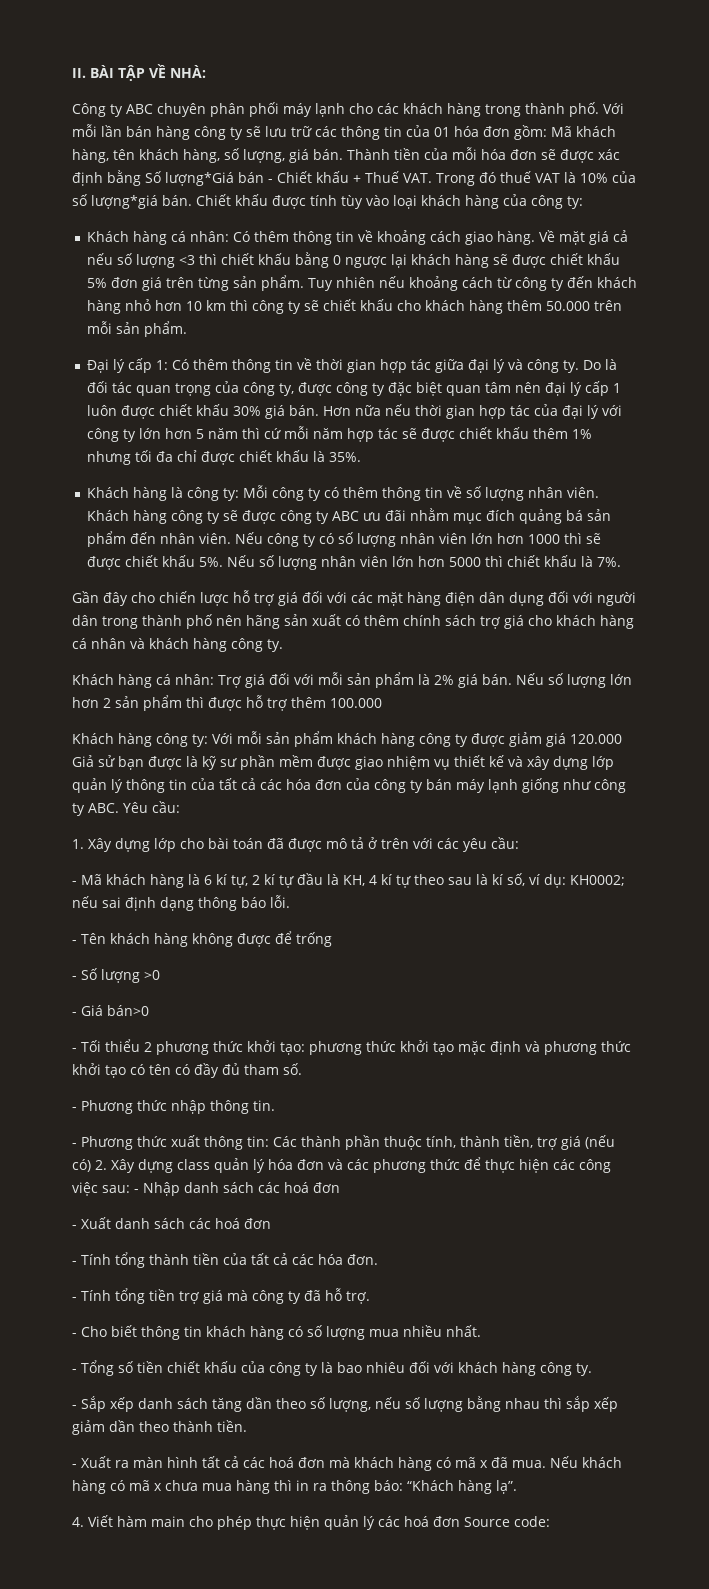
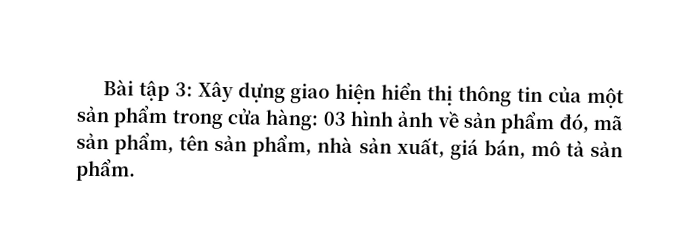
[72,64,206,82] [72,102,624,117] [72,124,616,140] [72,147,620,163] [72,170,636,186] [72,194,583,209] [86,230,628,245] [86,252,620,268] [86,275,637,291] [86,299,622,314] [86,321,187,337] [86,358,617,373] [86,381,621,396] [86,404,622,419] [86,426,592,442] [86,450,361,465] [86,485,599,501] [86,508,611,524] [86,531,601,547] [86,555,621,570] [72,590,636,606] [72,614,634,629] [72,638,283,652] [72,672,632,688] [72,695,382,711] [72,731,622,747] [72,755,614,770] [72,778,626,793] [72,801,180,816] [72,837,519,852] [72,873,625,888] [72,895,290,911] [72,931,332,947] [72,968,160,983] [72,1005,149,1016] [72,1039,631,1055] [72,1063,302,1078] [72,1100,275,1114] [72,1135,615,1150] [72,1157,611,1173] [72,1182,340,1196] [72,1217,271,1229] [72,1252,378,1268] [72,1288,370,1304] [72,1325,481,1340] [72,1360,592,1376] [72,1396,618,1412] [72,1420,247,1435] [72,1456,622,1471] [72,1480,517,1494] [72,1515,550,1530] II. BÀI TẬP VỀ NHÀ: // Công ty ABC chuyên phân phối máy lạnh cho các khách hàng trong thành phố. Với mỗi lần bán hàng công ty sẽ lưu trữ các thông tin của 01 hóa đơn gồm: Mã khách hàng, tên khách hàng, số lượng, giá bán. Thành tiền của mỗi hóa đơn sẽ được xác định bằng Số lượng*Giá bán - Chiết khấu + Thuế VAT. Trong đó thuế VAT là 10% của số lượng*giá bán. Chiết khấu được tính tùy vào loại khách hàng của công ty: // Khách hàng cá nhân: Có thêm thông tin về khoảng cách giao hàng. Về mặt giá cả nếu số lượng <3 thì chiết khấu bằng 0 ngược lại khách hàng sẽ được chiết khấu 5% đơn giá trên từng sản phẩm. Tuy nhiên nếu khoảng cách từ công ty đến khách hàng nhỏ hơn 10 km thì công ty sẽ chiết khấu cho khách hàng thêm 50.000 trên mỗi sản phẩm. // Đại lý cấp 1: Có thêm thông tin về thời gian hợp tác giữa đại lý và công ty. Do là đối tác quan trọng của công ty, được công ty đặc biệt quan tâm nên đại lý cấp 1 luôn được chiết khấu 30% giá bán. Hơn nữa nếu thời gian hợp tác của đại lý với công ty lớn hơn 5 năm thì cứ mỗi năm hợp tác sẽ được chiết khấu thêm 1% nhưng tối đa chỉ được chiết khấu là 35%. // Khách hàng là công ty: Mỗi công ty có thêm thông tin về số lượng nhân viên. Khách hàng công ty sẽ được công ty ABC ưu đãi nhằm mục đích quảng bá sản phẩm đến nhân viên. Nếu công ty có số lượng nhân viên lớn hơn 1000 thì sẽ được chiết khấu 5%. Nếu số lượng nhân viên lớn hơn 5000 thì chiết khấu là 7%. // Gần đây cho chiến lược hỗ trợ giá đối với các mặt hàng điện dân dụng đối với người dân trong thành phố nên hãng sản xuất có thêm chính sách trợ giá cho khách hàng cá nhân và khách hàng công ty. // Khách hàng cá nhân: Trợ giá đối với mỗi sản phẩm là 2% giá bán. Nếu số lượng lớn hơn 2 sản phẩm thì được hỗ trợ thêm 100.000 // Khách hàng công ty: Với mỗi sản phẩm khách hàng công ty được giảm giá 120.000 Giả sử bạn được là kỹ sư phần mềm được giao nhiệm vụ thiết kế và xây dựng lớp quản lý thông tin của tất cả các hóa đơn của công ty bán máy lạnh giống như công ty ABC. Yêu cầu: // 1. Xây dựng lớp cho bài toán đã được mô tả ở trên với các yêu cầu: // - Mã khách hàng là 6 kí tự, 2 kí tự đầu là KH, 4 kí tự theo sau là kí số, ví dụ: KH0002; nếu sai định dạng thông báo lỗi. // - Tên khách hàng không được để trống // - Số lượng >0 // - Giá bán>0 // - Tối thiểu 2 phương thức khởi tạo: phương thức khởi tạo mặc định và phương thức khởi tạo có tên có đầy đủ tham số. // - Phương thức nhập thông tin. // - Phương thức xuất thông tin: Các thành phần thuộc tính, thành tiền, trợ giá (nếu có) 2. Xây dựng class quản lý hóa đơn và các phương thức để thực hiện các công việc sau: - Nhập danh sách các hoá đơn // - Xuất danh sách các hoá đơn // - Tính tổng thành tiền của tất cả các hóa đơn. // - Tính tổng tiền trợ giá mà công ty đã hỗ trợ. // - Cho biết thông tin khách hàng có số lượng mua nhiều nhất. // - Tổng số tiền chiết khấu của công ty là bao nhiêu đối với khách hàng công ty. // - Sắp xếp danh sách tăng dần theo số lượng, nếu số lượng bằng nhau thì sắp xếp giảm dần theo thành tiền. // - Xuất ra màn hình tất cả các hoá đơn mà khách hàng có mã x đã mua. Nếu khách hàng có mã x chưa mua hàng thì in ra thông báo: “Khách hàng lạ”. // 4. Viết hàm main cho phép thực hiện quản lý các hoá đơn Source code: -> [102,79,624,109] [76,104,623,135] [76,131,623,161] [75,157,136,182] Bài tập 3: Xây dựng giao hiện hiển thị thông tin của một sản phẩm trong cửa hàng: 03 hình ảnh về sản phẩm đó, mã sản phẩm, tên sản phẩm, nhà sản xuất, giá bán, mô tả sản phẩm.

